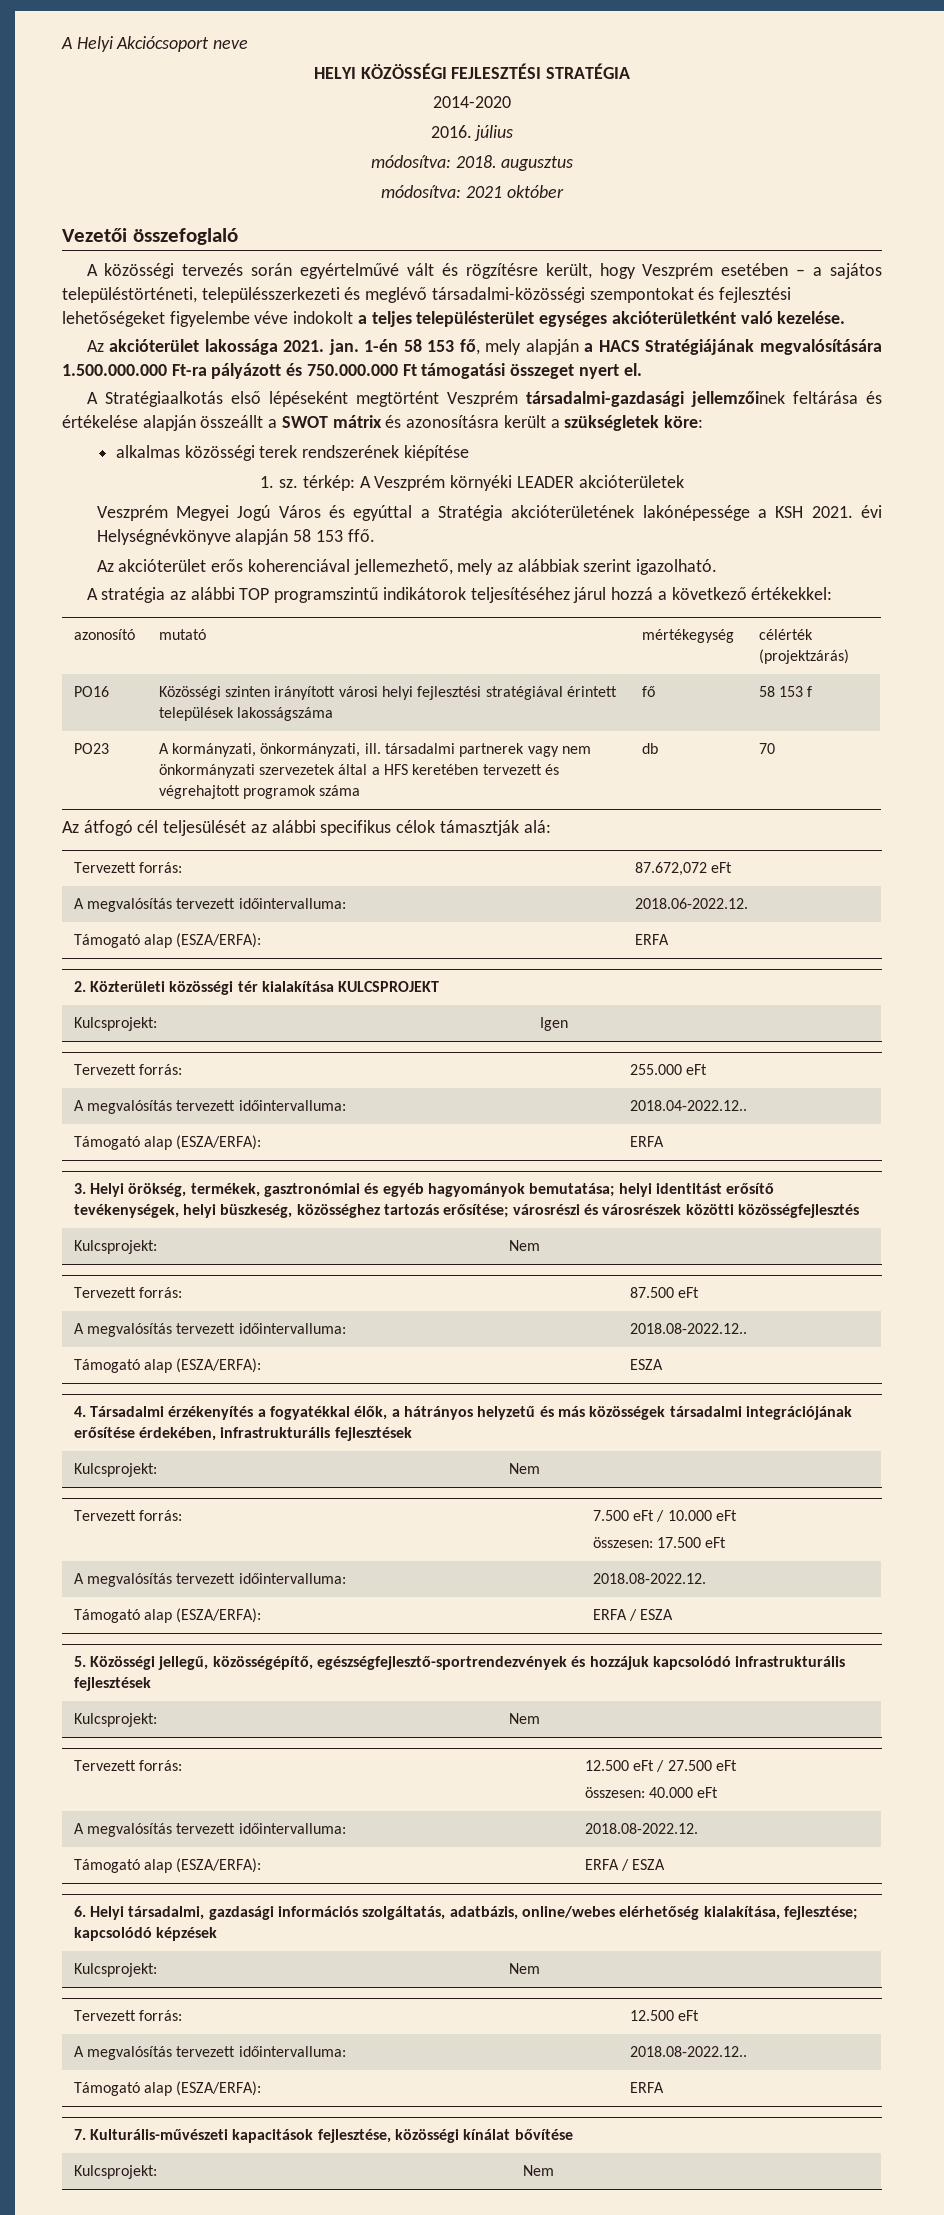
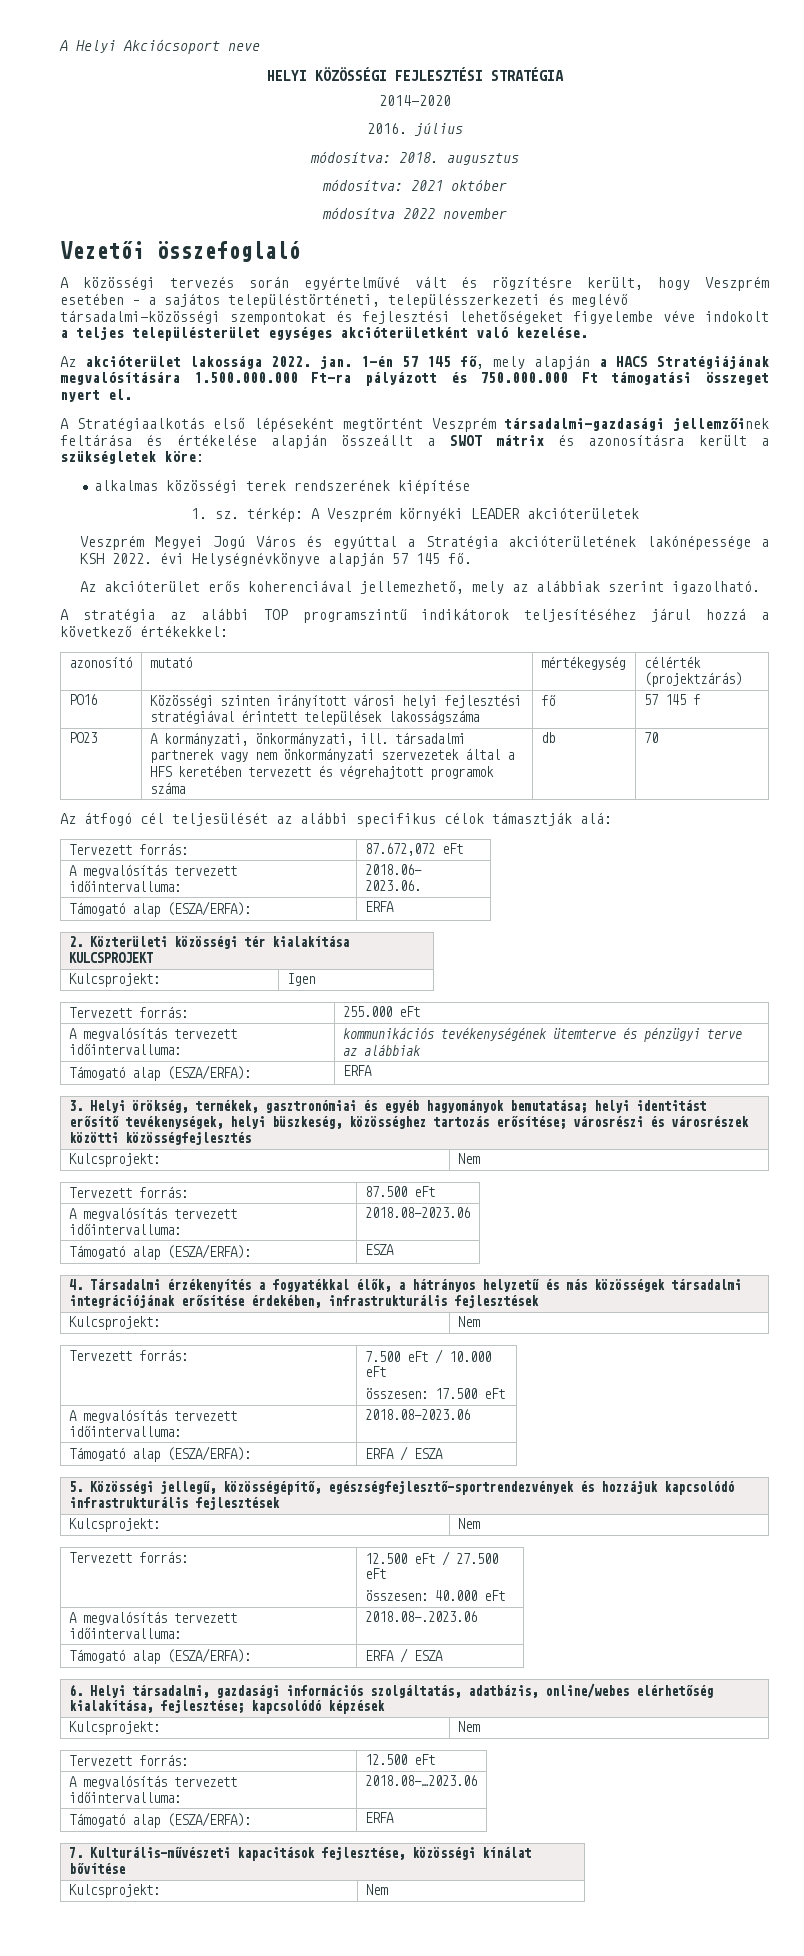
(564, 191) none -> [321,207,507,219] // módosítva 2022 november
[283,340,325,352] 2021. -> [271,356,311,367] 2022.
[403,339,455,352] 58 153 -> [402,356,451,367] 57 145
[811,506,853,518] 2021. -> [112,553,153,564] 2022.
[293,529,375,542] 58 153 ffő. -> [392,552,473,564] 57 145 fő.
[758,686,804,697] 58 153 -> [643,694,686,705] 57 145
[634,898,748,909] 2018.06-2022.12. -> [364,864,422,875] [364,880,421,891] 2018.06- 2023.06.
[629,1100,747,1111] 2018.04-2022.12.. -> [342,1027,742,1042] [342,1044,421,1056] kommunikációs tevékenységének ütemterve és pénzügyi terve az alábbiak
[629,1323,747,1334] 2018.08-2022.12.. -> [364,1207,470,1218] 2018.08-2023.06
[592,1573,706,1584] 2018.08-2022.12. -> [364,1409,470,1420] 2018.08-2023.06
[584,1823,698,1834] 2018.08-2022.12. -> [364,1611,477,1622] 2018.08-.2023.06
[629,2046,747,2057] 2018.08-2022.12.. -> [364,1775,477,1786] 2018.08-…2023.06

